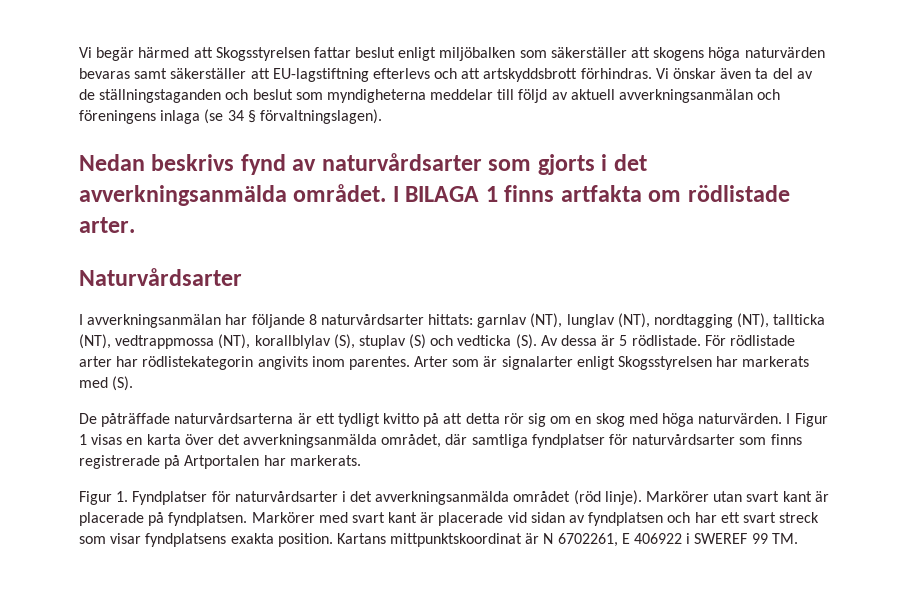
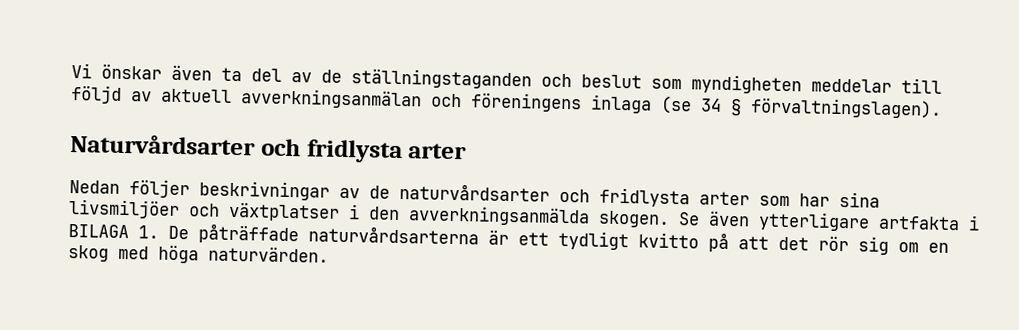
[79,47,825,61] [79,68,669,82] Vi begär härmed att Skogsstyrelsen fattar beslut enligt miljöbalken som säkerställer att skogens höga naturvärden bevaras samt säkerställer att EU-lagstiftning efterlevs och att artskyddsbrott förhindras. Vi -> [71,63,92,79] Vi
[326,89,426,103] myndigheterna -> [691,74,802,95] myndigheten
[79,153,647,175] [79,184,790,206] [79,217,135,233] [79,268,242,286] [79,313,826,328] [79,334,795,349] [79,356,810,370] [79,376,134,391] Nedan beskrivs fynd av naturvårdsarter som gjorts i det avverkningsanmälda området. I BILAGA 1 finns artfakta om rödlistade arter. // Naturvårdsarter // I avverkningsanmälan har följande 8 naturvårdsarter hittats: garnlav (NT), lunglav (NT), nordtagging (NT), tallticka (NT), vedtrappmossa (NT), korallblylav (S), stuplav (S) och vedticka (S). Av dessa är 5 rödlistade. För rödlistade arter har rödlistekategorin angivits inom parentes. Arter som är signalarter enligt Skogsstyrelsen har markerats med (S). // -> [70,133,468,164] [69,179,880,208] [68,199,980,232] [68,224,159,239] Naturvårdsarter och fridlysta arter // Nedan följer beskrivningar av de naturvårdsarter och fridlysta arter som har sina livsmiljöer och växtplatser i den avverkningsanmälda skogen. Se även ytterligare artfakta i BILAGA 1.
[465,413,500,424] detta -> [778,236,809,251] det
[786,413,828,427] [79,434,802,448] [79,455,361,469] [79,490,829,505] [79,512,820,526] [79,533,798,547] I Figur 1 visas en karta över det avverkningsanmälda området, där samtliga fyndplatser för naturvårdsarter som finns registrerade på Artportalen har markerats. // Figur 1. Fyndplatser för naturvårdsarter i det avverkningsanmälda området (röd linje). Markörer utan svart kant är placerade på fyndplatsen. Markörer med svart kant är placerade vid sidan av fyndplatsen och har ett svart streck som visar fyndplatsens exakta position. Kartans mittpunktskoordinat är N 6702261, E 406922 i SWEREF 99 TM. -> (329, 254) none

